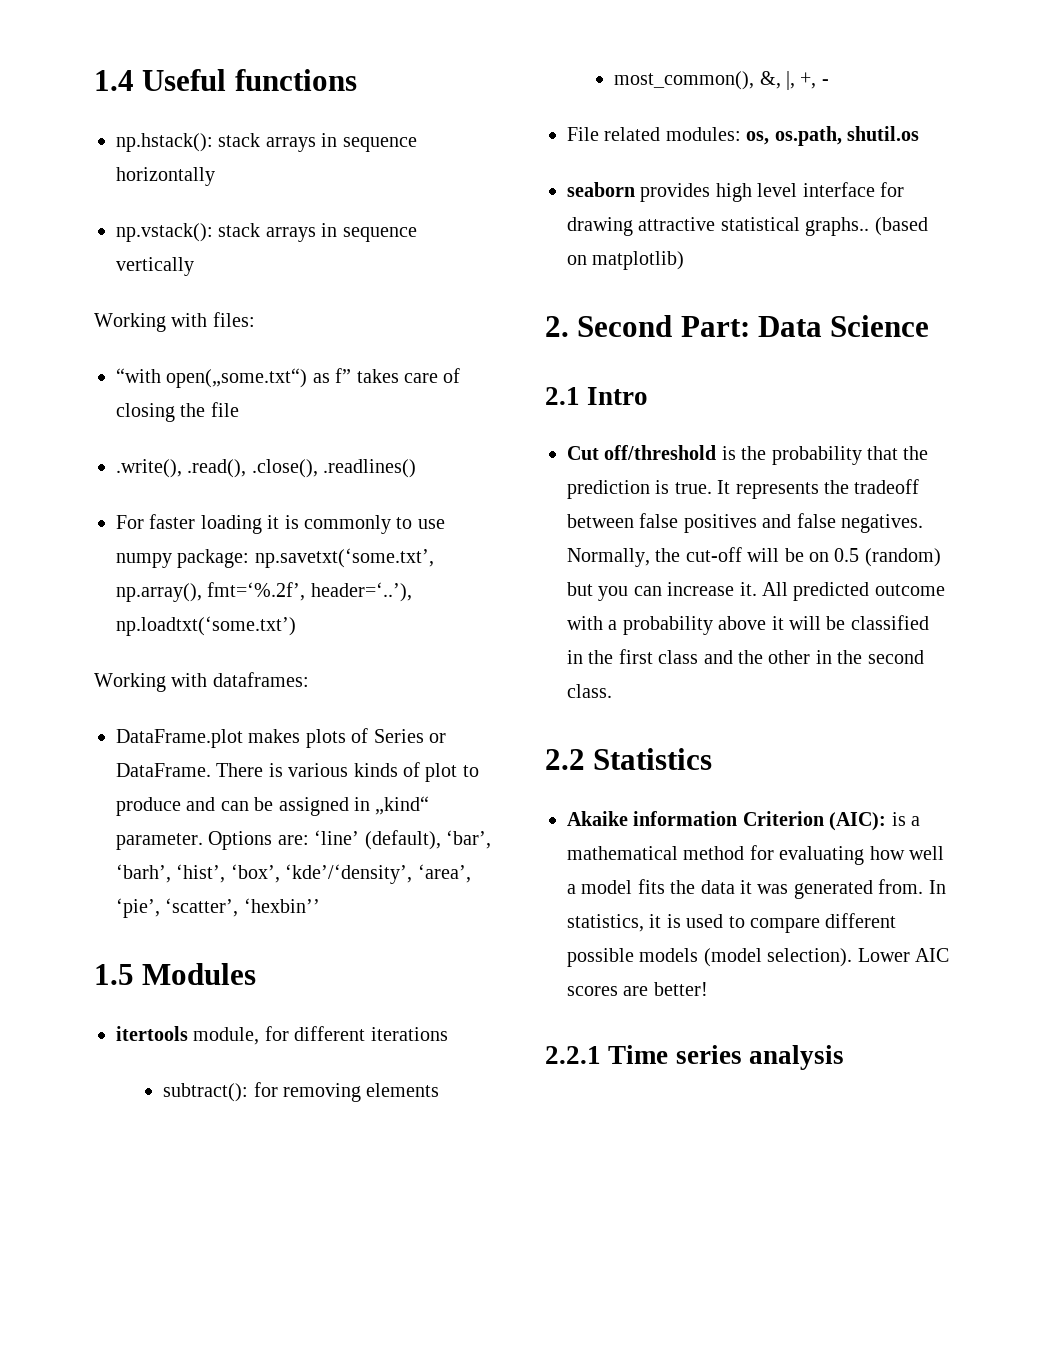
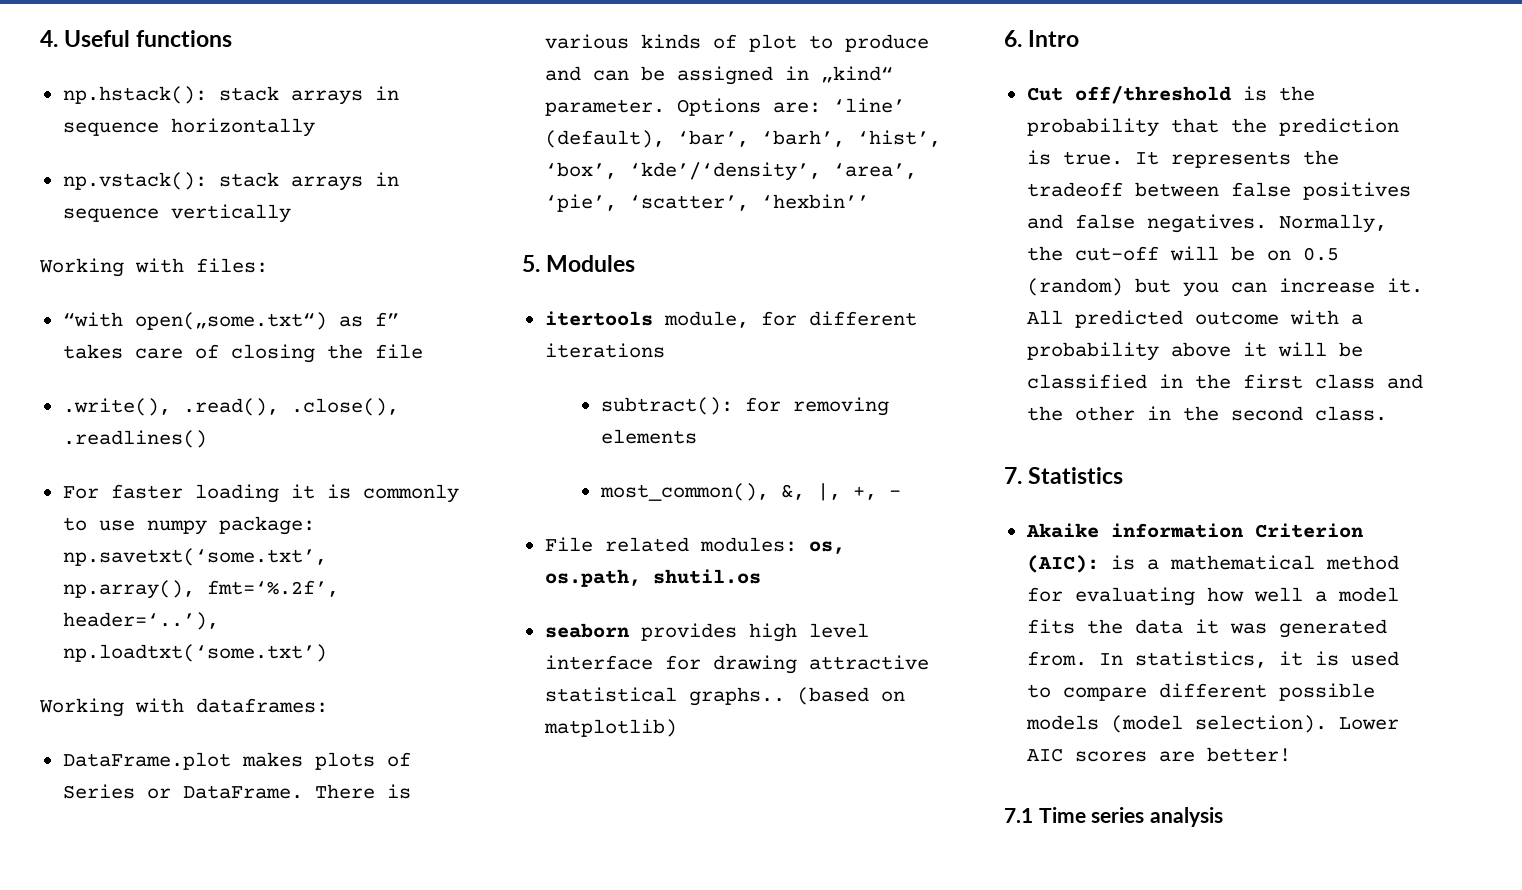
[94,70,134,91] 1.4 -> [40,30,58,47] 4.
[94,964,134,985] 1.5 -> [522,255,540,272] 5.
[545,315,930,337] [545,387,580,405] 2. Second Part: Data Science // 2.1 -> [1004,30,1022,47] 6.
[545,749,585,770] 2.2 -> [1004,467,1022,484] 7.
[545,1046,601,1064] 2.2.1 -> [1004,808,1033,823] 7.1

